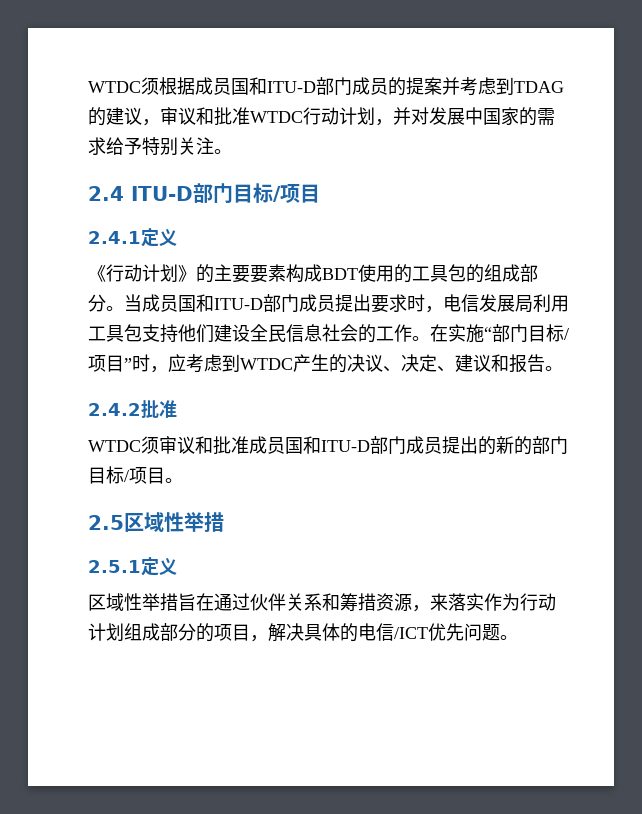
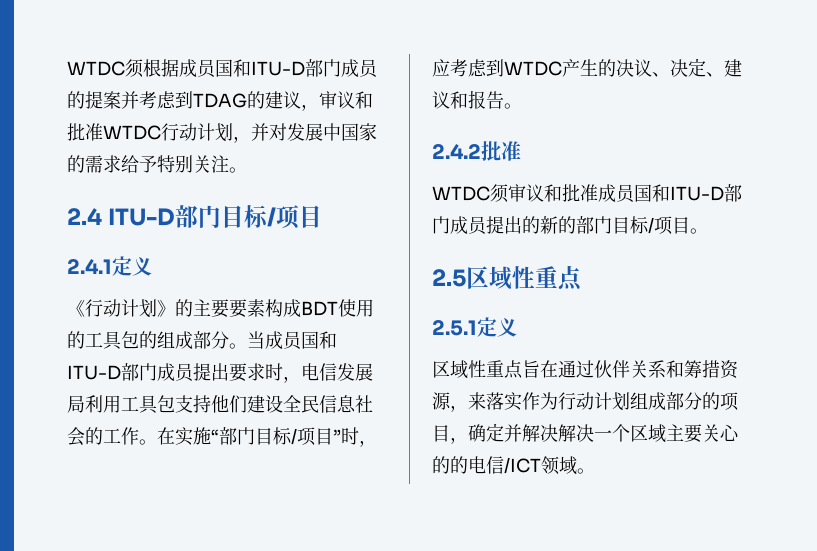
[184,512,224,532] 举措 -> [535,266,582,291] 重点
[142,593,178,611] 举措 -> [486,360,523,379] 重点
[268,623,340,642] 解决具体 -> [468,423,739,443] [432,456,450,474] 确定并解决解决一个区域主要关心的
[428,623,500,641] 优先问题 -> [541,456,577,475] 领域

